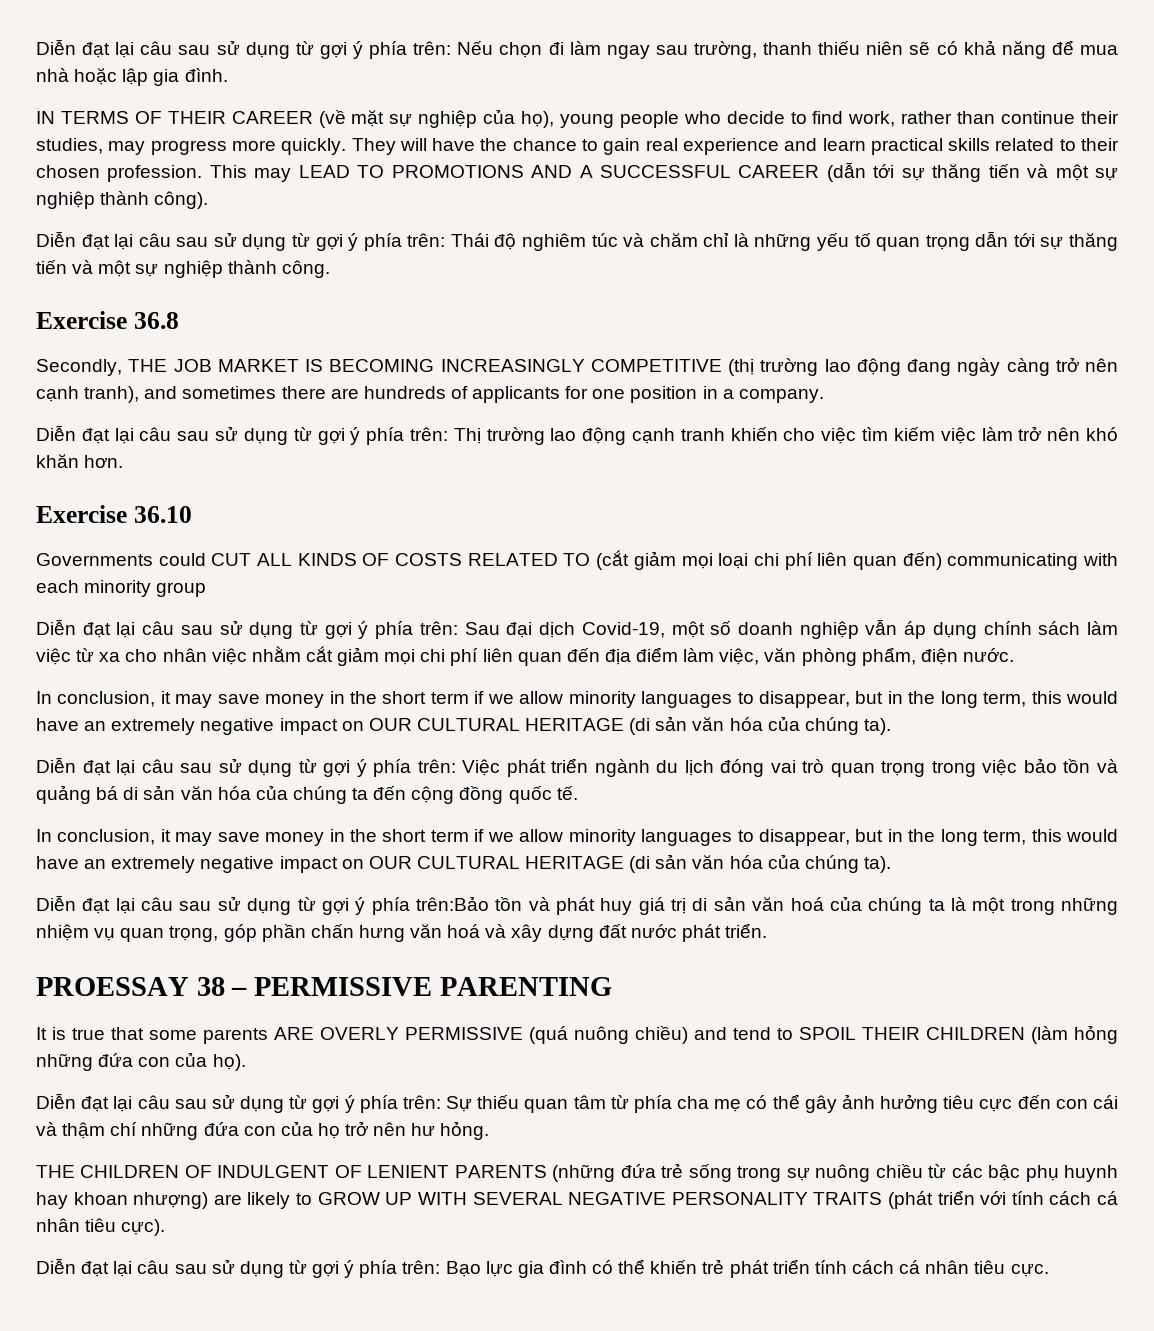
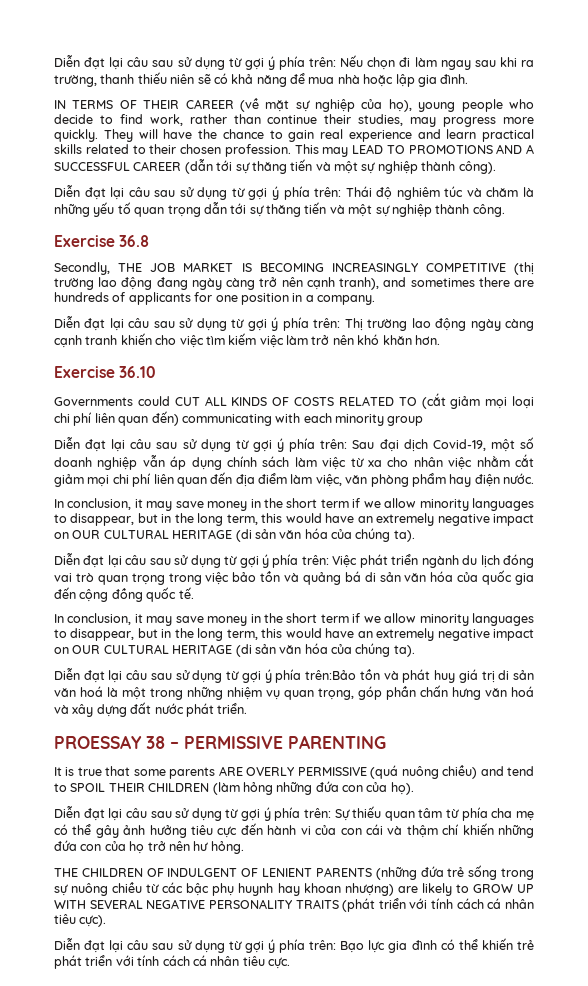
(688, 50) none -> [499,57,534,67] khi ra
[703,232,730,247] chỉ -> (519, 192) none
(627, 436) none -> [470,319,535,331] ngày càng
[861,647,916,666] phẩm, -> [411,473,472,487] phẩm hay
[292,786,369,804] chúng ta -> [482,570,534,585] quốc gia
[829,896,945,915] của chúng ta -> (103, 691) none
(1051, 1102) none -> [267,825,337,835] hành vi của
(138, 1129) none -> [462,823,494,835] khiến
(810, 1266) none -> [115,955,134,966] với

